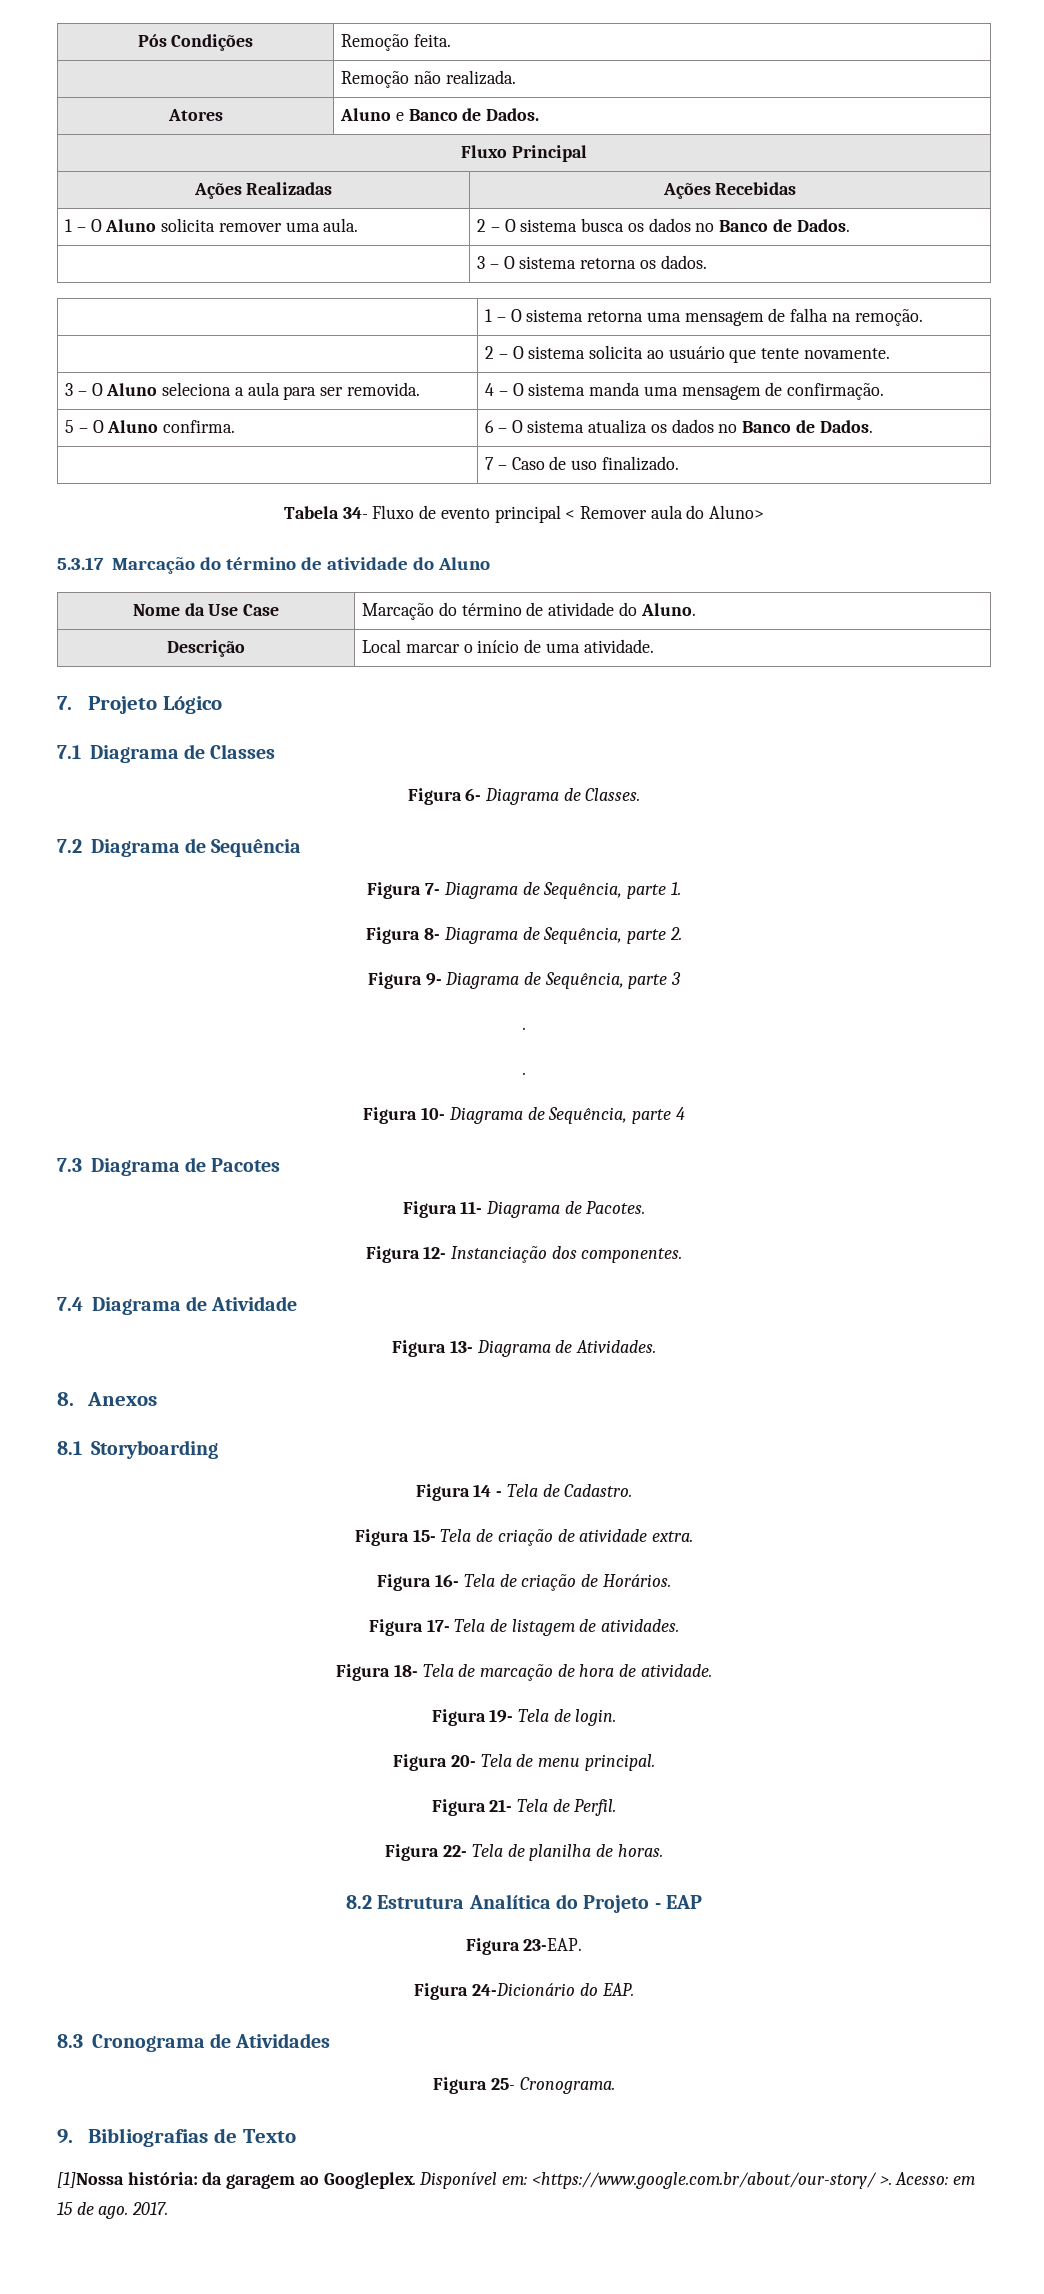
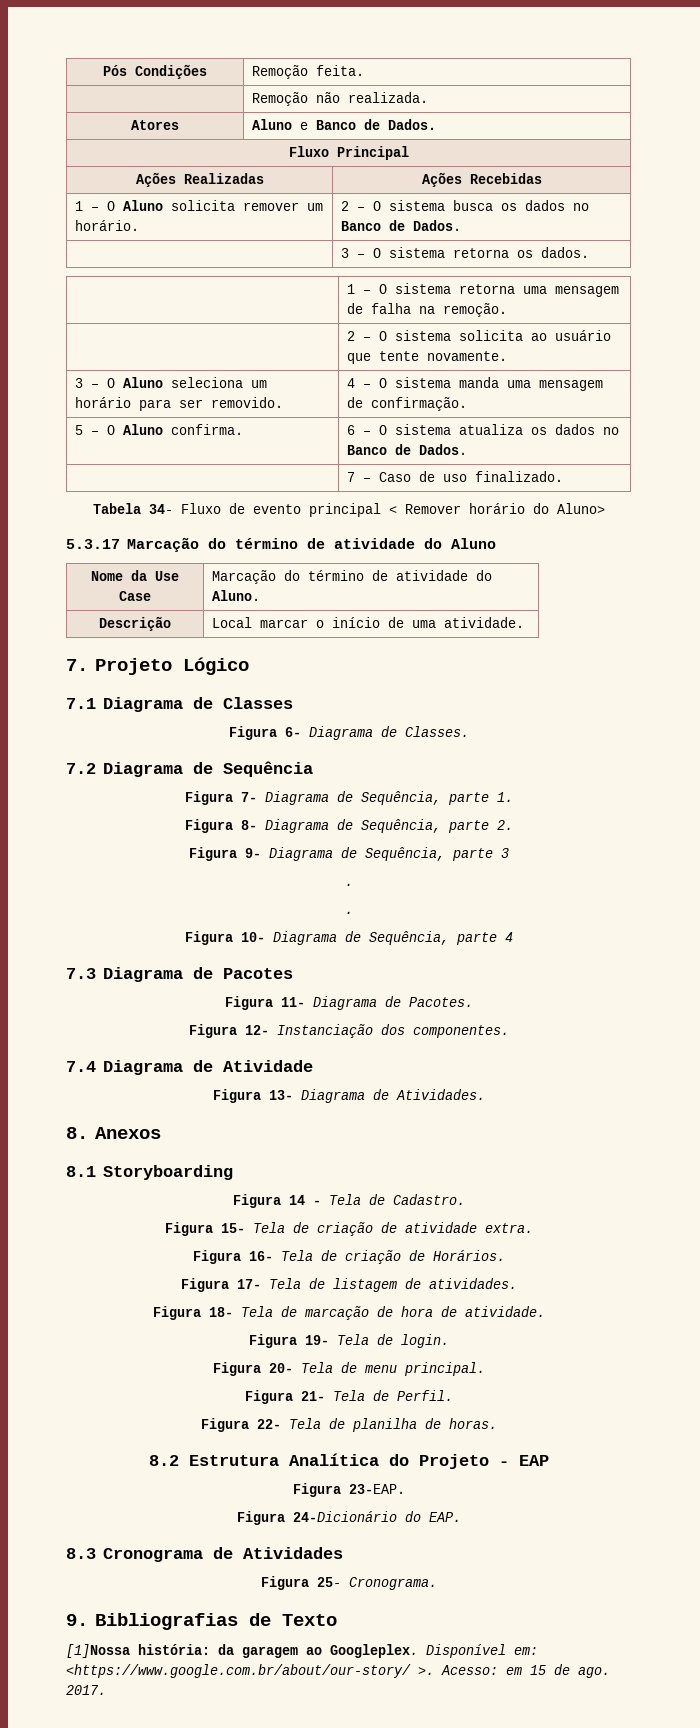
[285,218,359,232] uma aula. -> [307,203,324,211] [75,220,140,231] um horário.
[234,382,280,396] a aula -> [251,380,268,388] [75,397,132,408] um horário
[346,382,420,396] removida. -> [211,397,284,408] removido.
[650,505,683,519] aula -> [468,503,525,514] horário

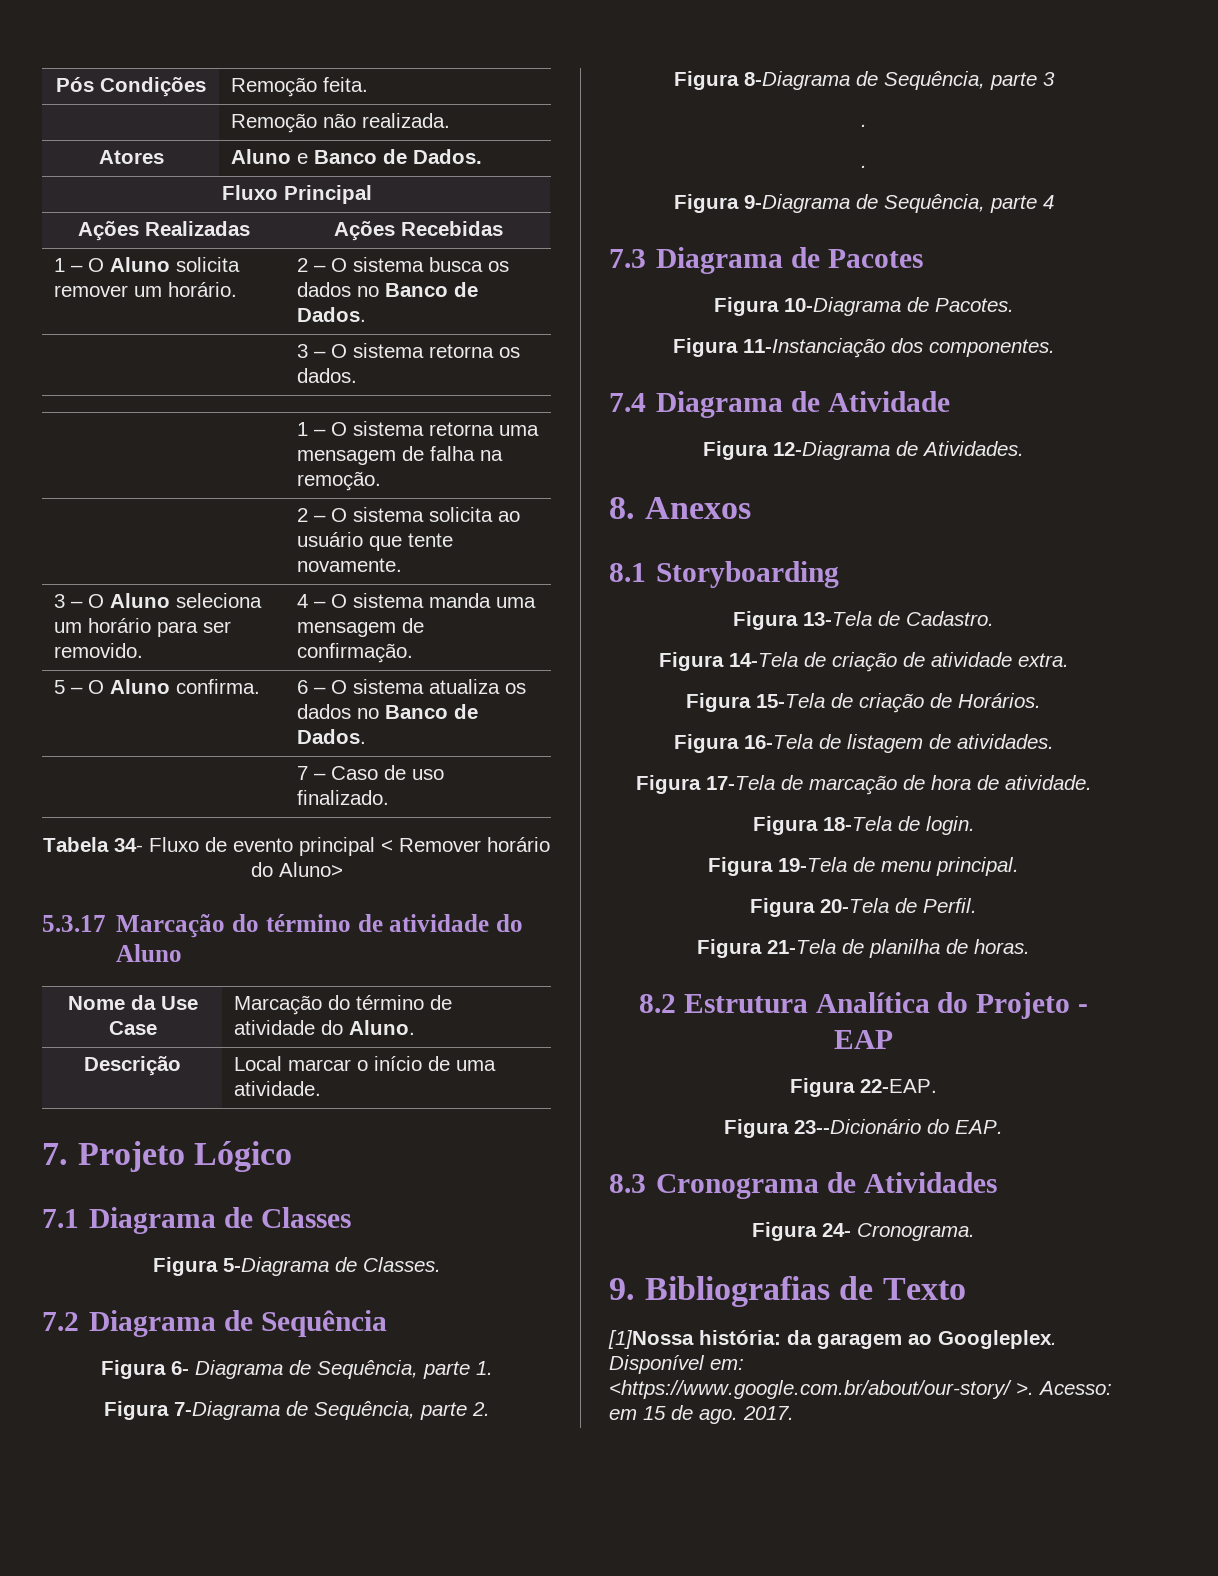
[284,726,373,740] 6- Diagrama -> [222,1257,329,1276] 5-Diagrama
[240,792,257,802] 7- -> [170,1361,189,1375] 6-
[240,819,329,833] 8- Diagrama -> [173,1401,280,1420] 7-Diagrama
[244,847,333,861] 9- Diagrama -> [743,71,850,90] 8-Diagrama
[240,931,337,945] 10- Diagrama -> [743,194,850,213] 9-Diagrama
[280,996,377,1010] 11- Diagrama -> [783,297,901,316] 10-Diagrama
[244,1024,373,1038] 12- Instanciação -> [742,338,885,358] 11-Instanciação
[268,1089,365,1103] 13- Diagrama -> [773,441,890,460] 12-Diagrama
[288,1194,361,1205] 14 - Tela -> [803,611,872,626] 13-Tela
[220,1222,285,1233] 15- Tela -> [728,652,798,667] 14-Tela
[248,1250,313,1261] 16- Tela -> [756,693,825,708] 15-Tela
[236,1278,301,1289] 17- Tela -> [743,734,813,749] 16-Tela
[208,1306,273,1317] 18- Tela -> [705,775,775,790] 17-Tela
[304,1334,369,1345] 19- Tela -> [822,816,892,831] 18-Tela
[268,1362,333,1373] 20- Tela -> [778,857,847,872] 19-Tela
[300,1390,365,1401] 21- Tela -> [820,898,889,913] 20-Tela
[256,1418,321,1429] 22- Tela -> [767,939,836,954] 21-Tela
[348,1484,405,1494] [236,1511,397,1525] 23-EAP. // Figura 24-Dicionário -> [860,1079,937,1093] [724,1119,921,1138] 22-EAP. // Figura 23--Dicionário
[316,1577,341,1587] 25- -> [822,1223,851,1237] 24-

